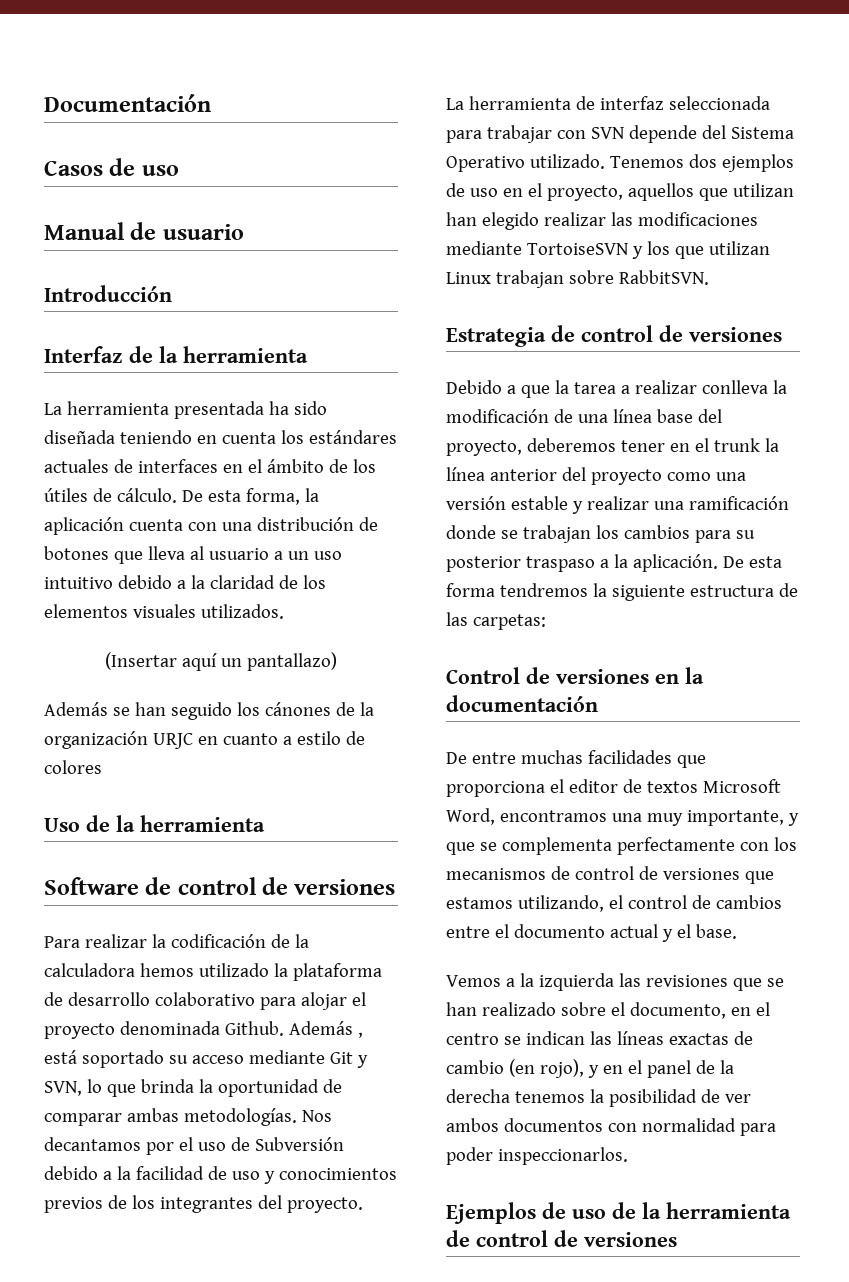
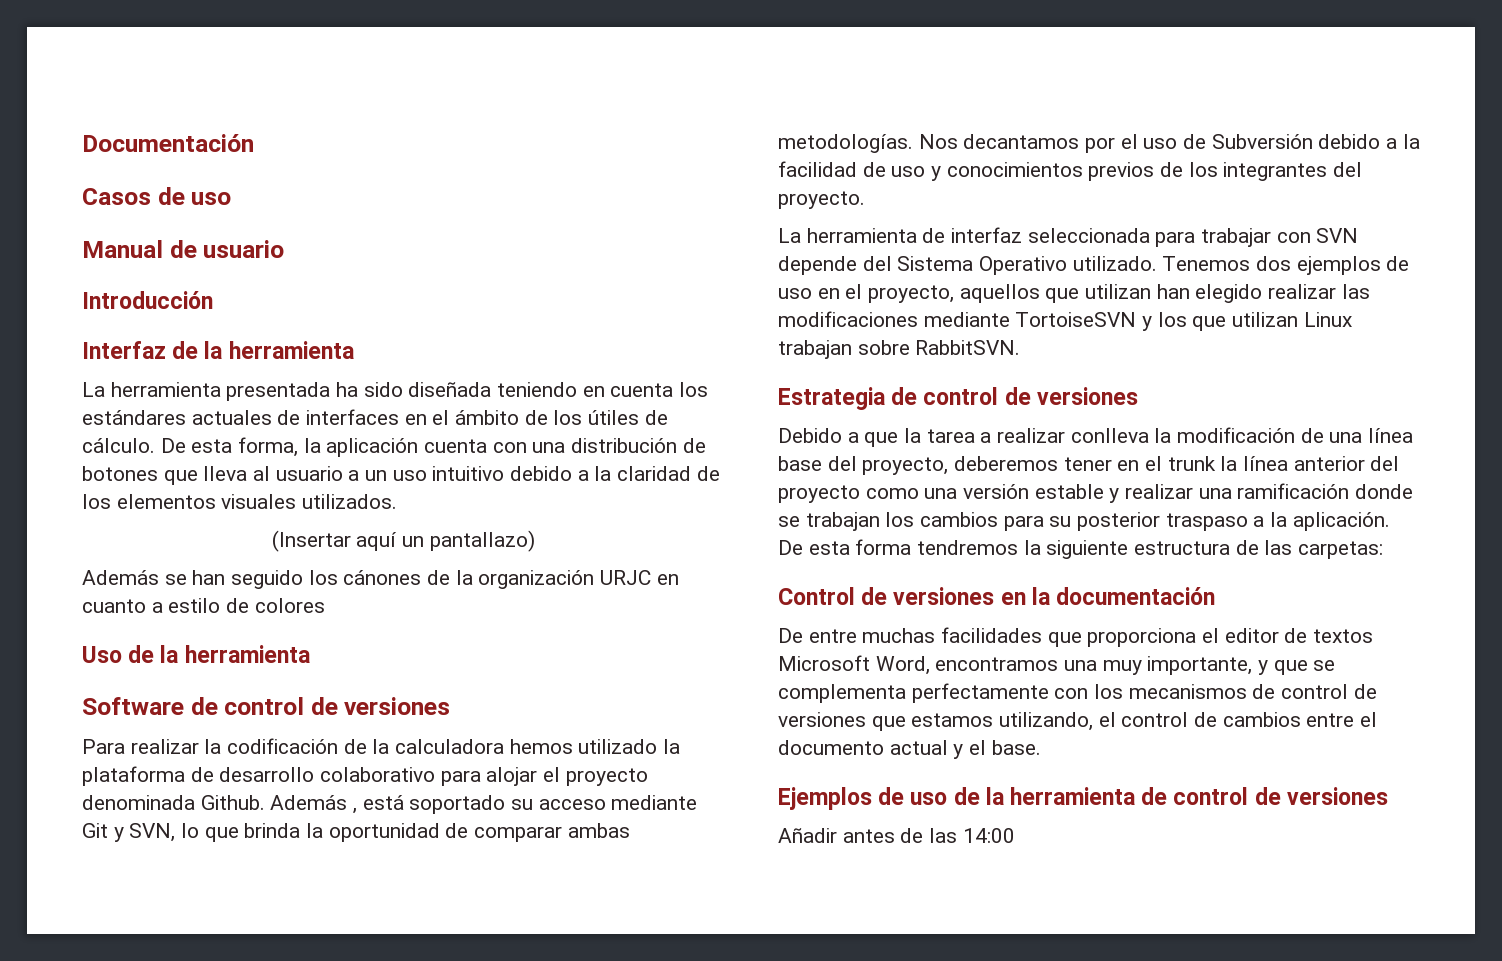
[446,973,784,991] [446,1002,770,1019] [446,1031,753,1045] [446,1059,734,1078] [446,1089,751,1107] [446,1118,776,1136] [446,1147,628,1165] // Vemos a la izquierda las revisiones que se han realizado sobre el documento, en el centro se indican las líneas exactas de cambio (en rojo), y en el panel de la derecha tenemos la posibilidad de ver ambos documentos con normalidad para poder inspeccionarlos. -> (1041, 747) none
(677, 1239) none -> [778,828,1015,843] // Añadir antes de las 14:00

